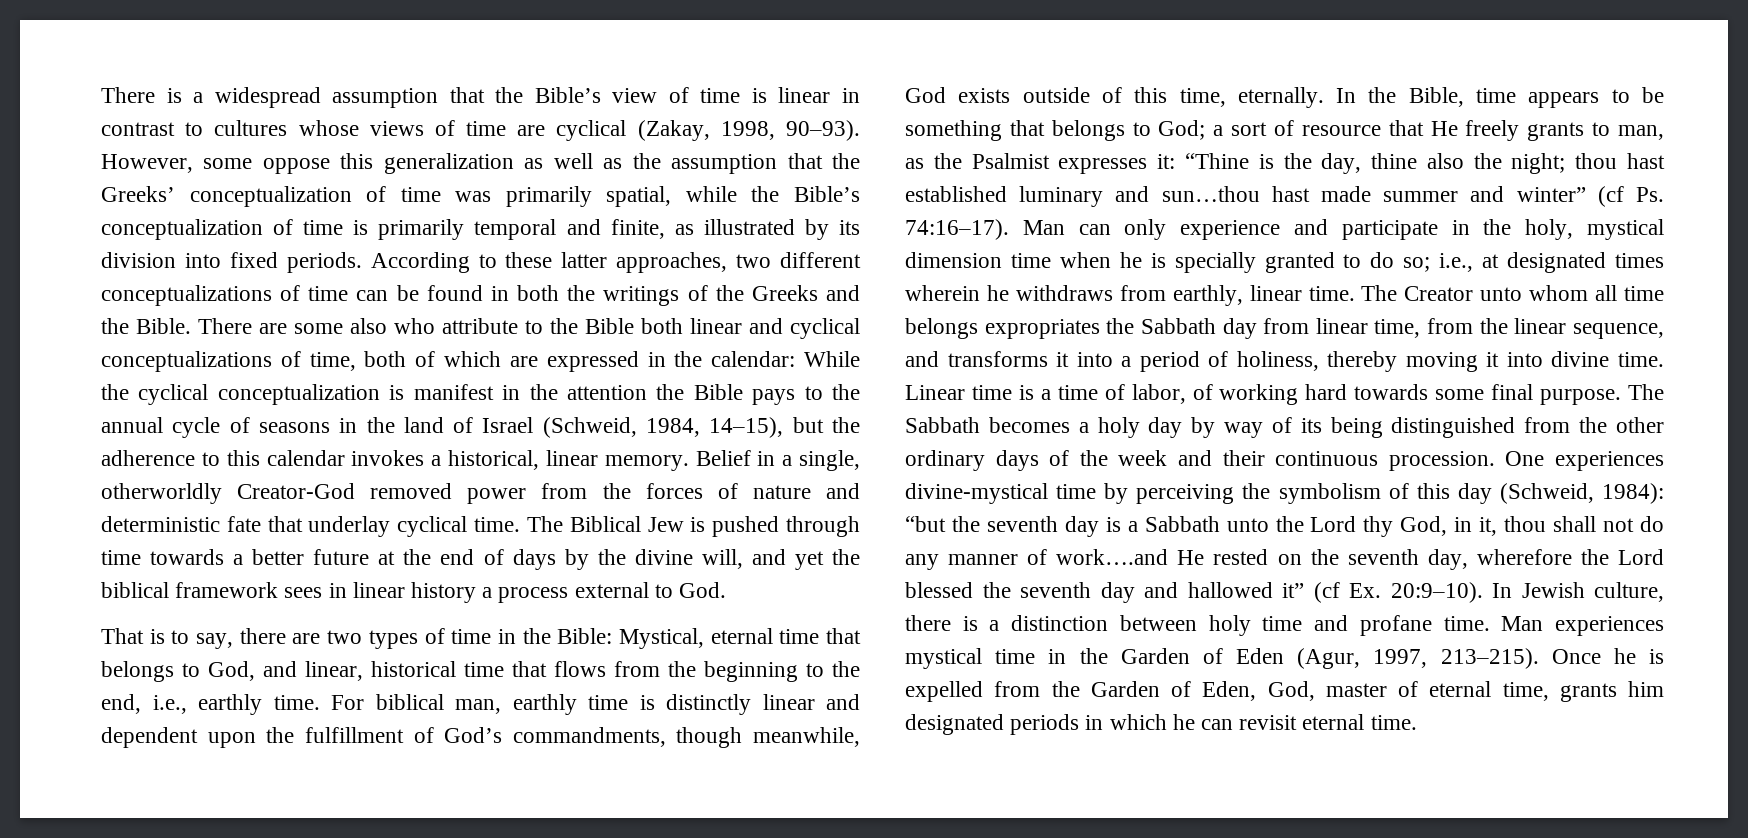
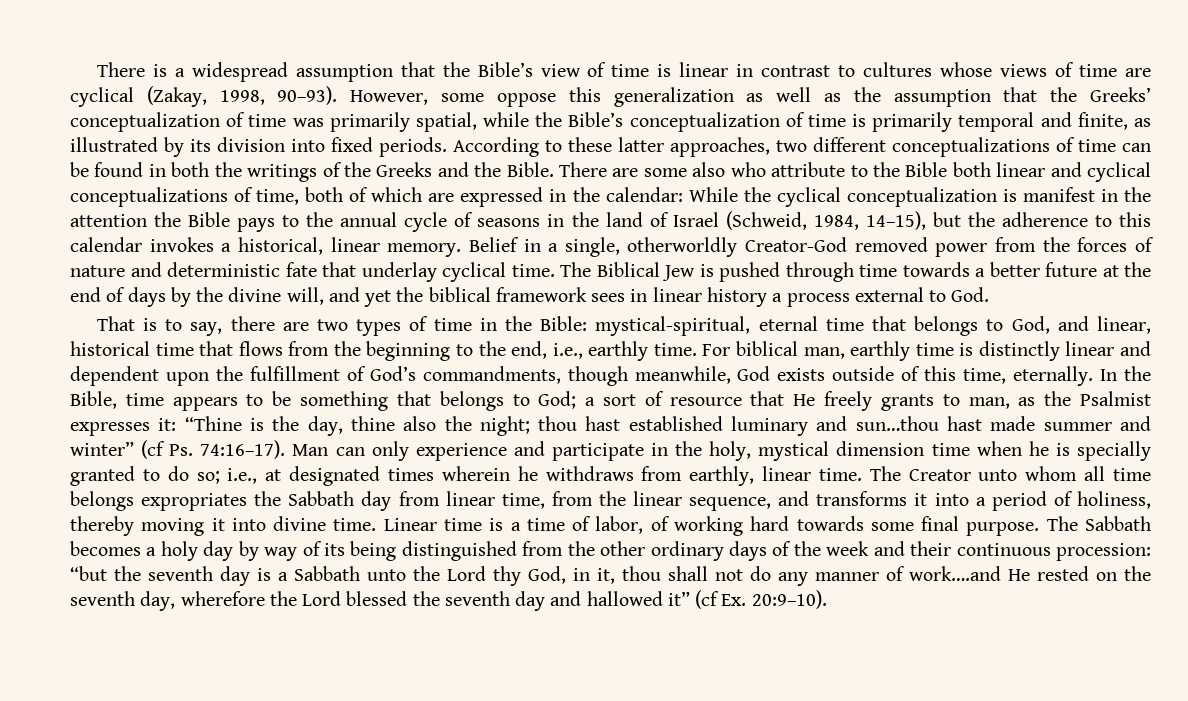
[618,628,704,649] Mystical, -> [595,316,751,336] mystical-spiritual,
[1388,451,1664,471] [905,483,1664,504] procession. One experiences divine-mystical time by perceiving the symbolism of this day (Schweid, 1984): -> [1056,543,1152,561] procession:
[1492,582,1664,602] [905,615,1664,636] [905,648,1664,669] [905,681,1664,702] [905,714,1417,735] In Jewish culture, there is a distinction between holy time and profane time. Man experiences mystical time in the Garden of Eden (Agur, 1997, 213–215). Once he is expelled from the Garden of Eden, God, master of eternal time, grants him designated periods in which he can revisit eternal time. -> (827, 599) none

